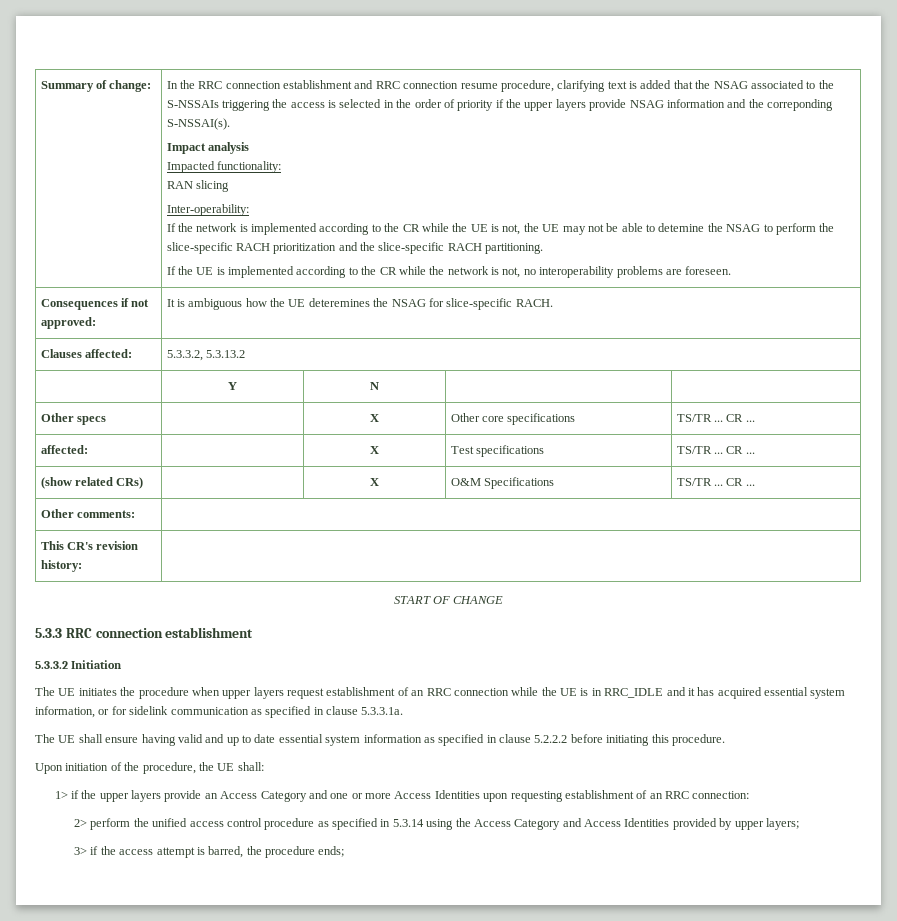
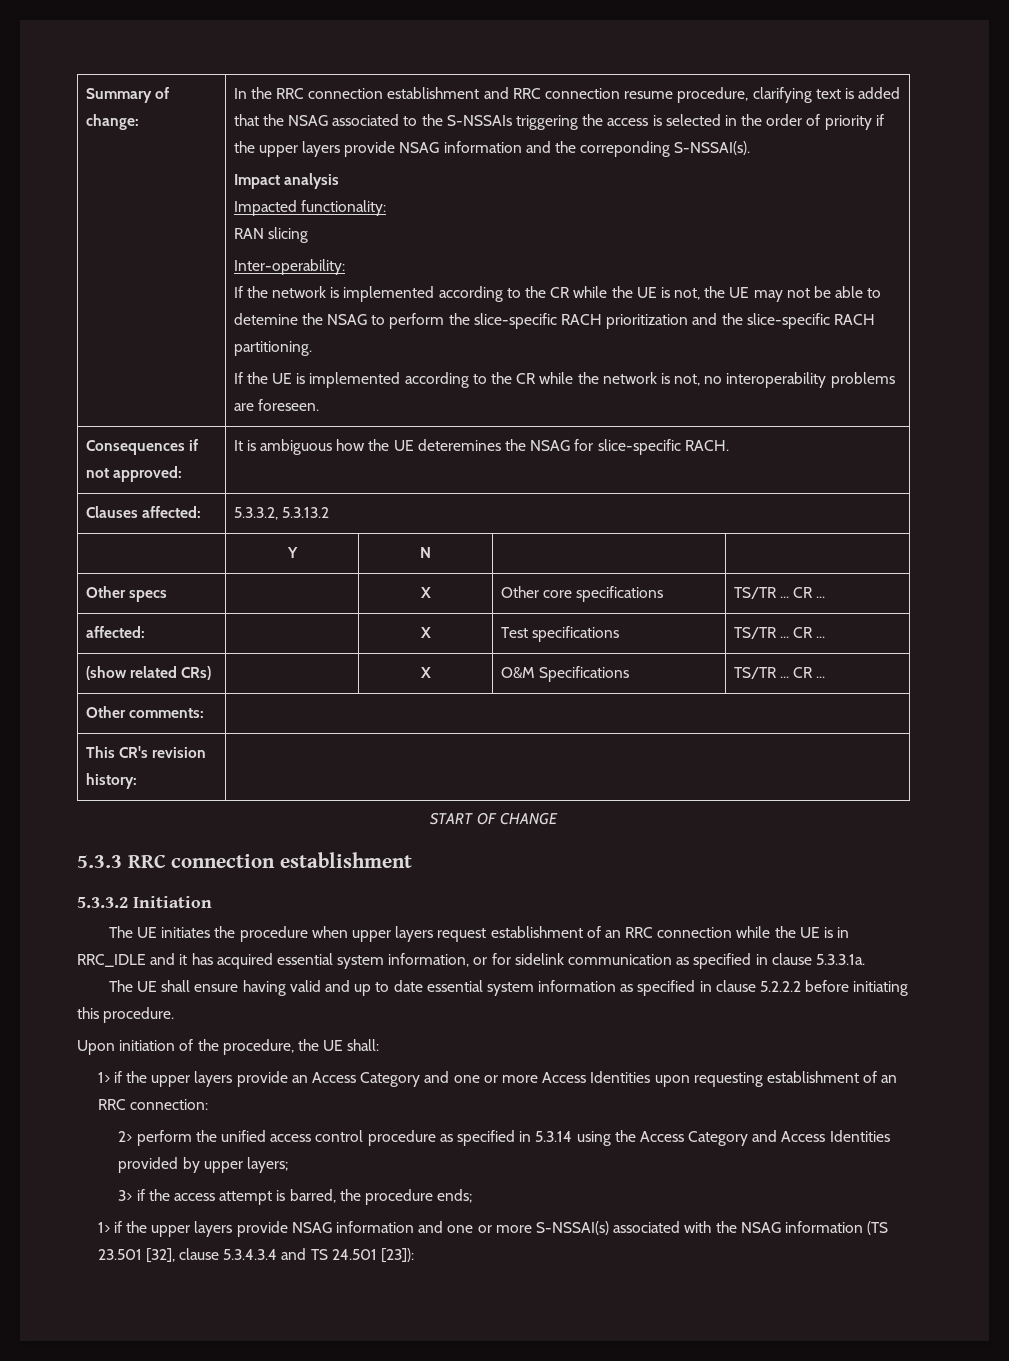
(345, 851) none -> [97,1221,889,1237] [97,1248,415,1263] // 1> if the upper layers provide NSAG information and one or more S-NSSAI(s) associated with the NSAG information (TS 23.501 [32], clause 5.3.4.3.4 and TS 24.501 [23]):

